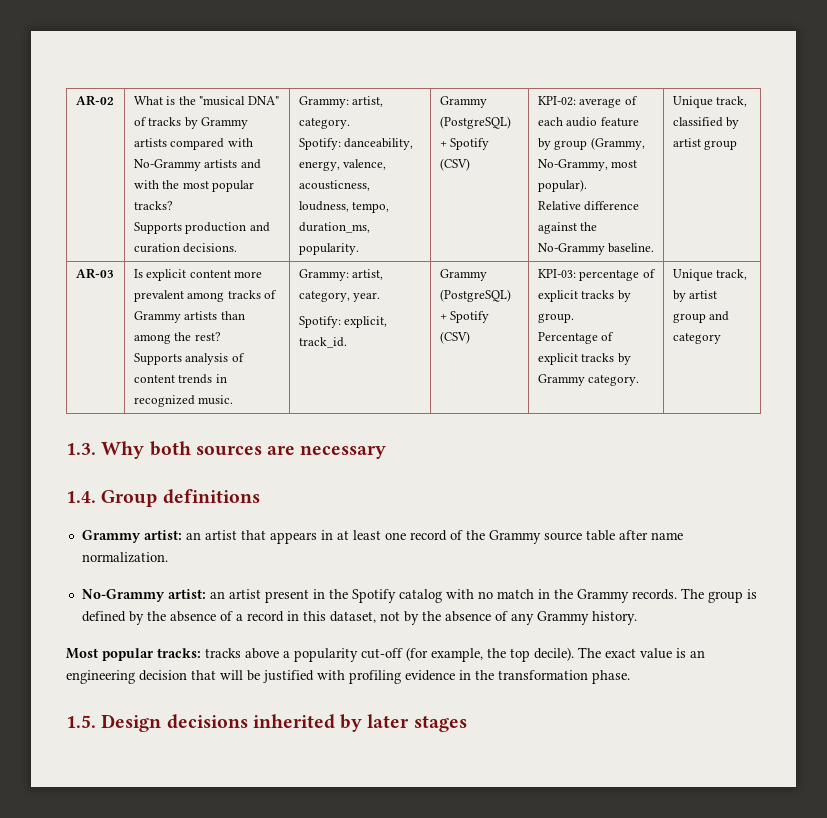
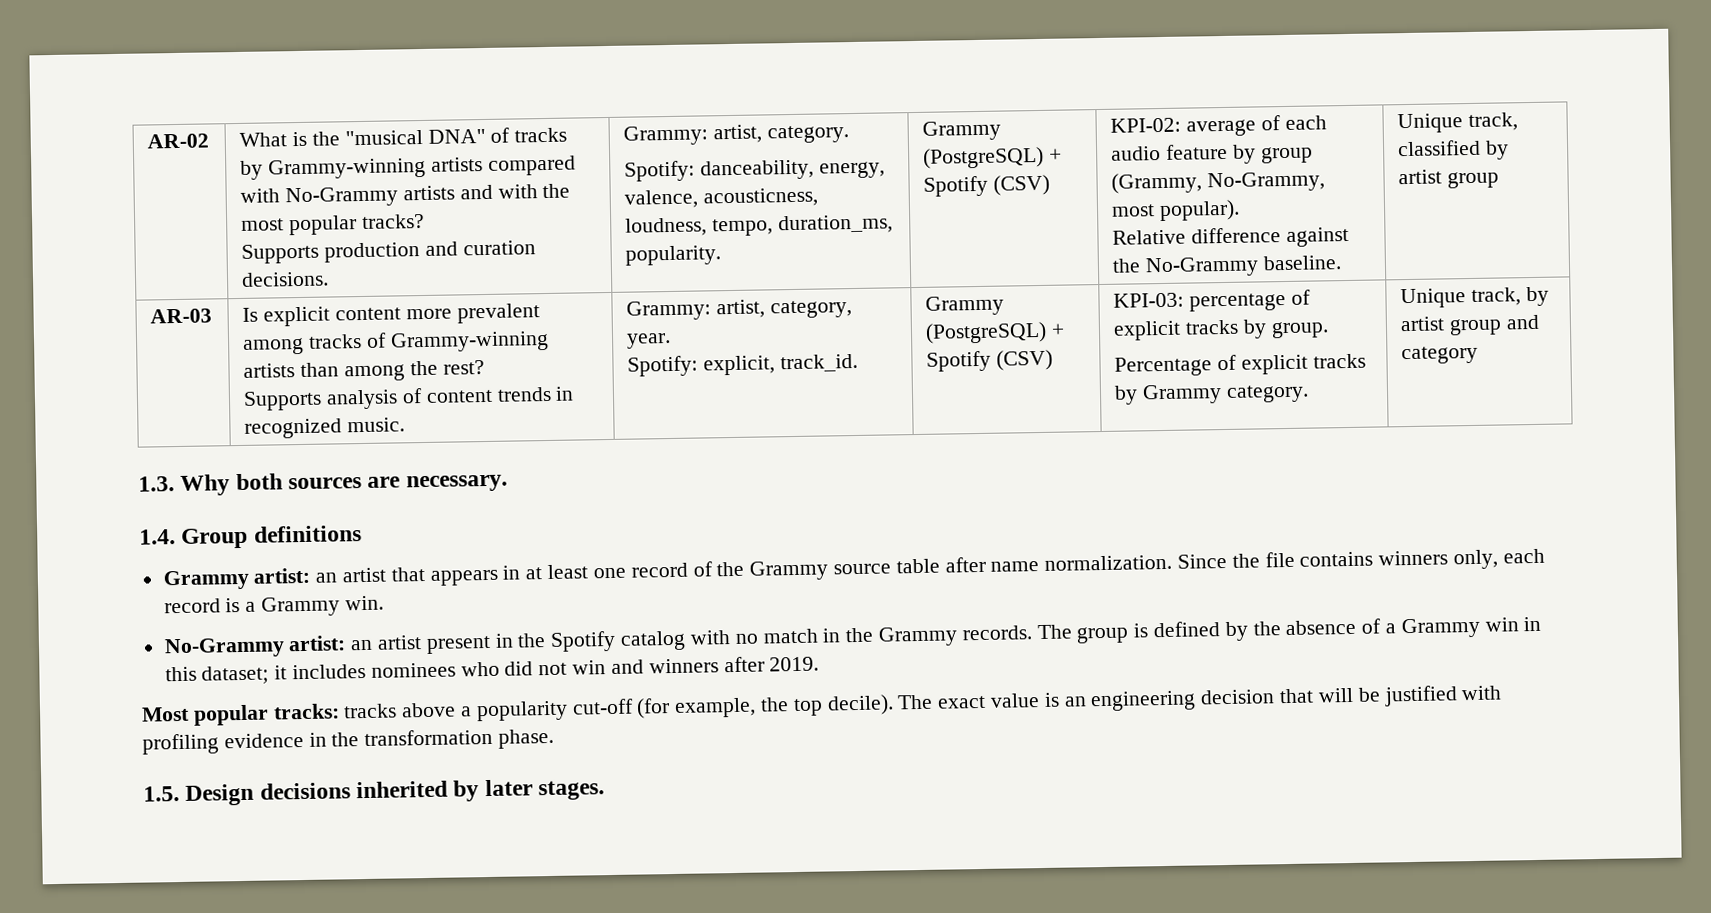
[201,117,249,129] Grammy -> [268,157,427,180] Grammy-winning
[133,311,181,323] Grammy -> [389,330,549,353] Grammy-winning
[300,445,387,459] necessary -> [405,474,508,493] necessary.
(168, 557) none -> [1176,548,1545,570] [163,595,384,617] Since the file contains winners only, each record is a Grammy win.
[246,611,637,625] record in this dataset, not by the absence of any Grammy history. -> [1400,616,1542,639] [164,656,820,685] Grammy win in this dataset; it includes nominees who did not win and winners after 2019.
[413,715,467,732] stages -> [538,780,606,801] stages.

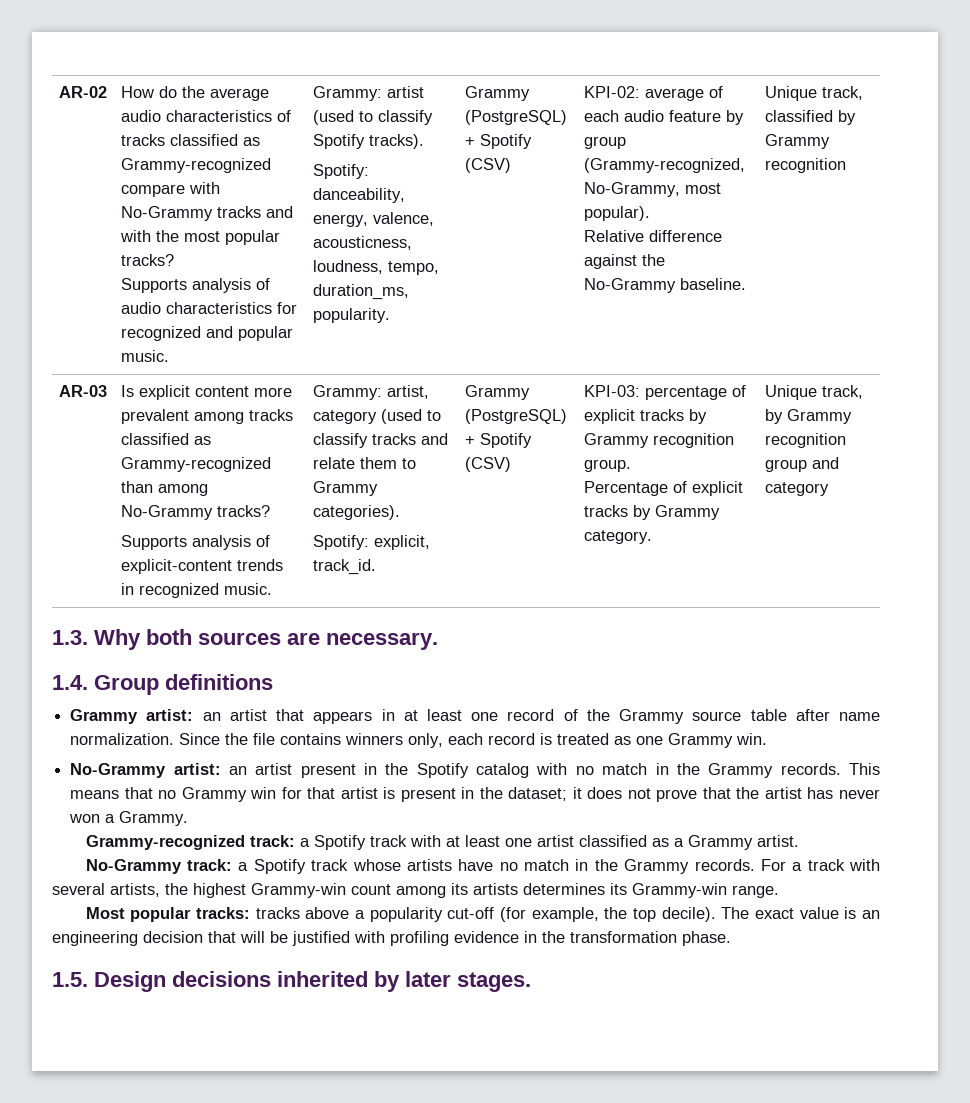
[239,127,568,147] [240,155,576,180] What is the "musical DNA" of tracks by Grammy-winning artists compared -> [120,86,269,101] [120,110,291,122] [120,134,260,146] [120,158,271,173] [120,184,185,197] How do the average audio characteristics of tracks classified as Grammy-recognized compare
[403,185,456,201] artists -> [216,206,261,218] tracks
[324,240,536,263] [241,271,330,287] [623,124,850,146] production and curation decisions. | Grammy: artist, category. -> [191,278,270,293] [120,302,297,314] [120,326,293,341] [120,350,169,362] [312,86,424,101] [312,110,433,125] [312,134,424,149] analysis of audio characteristics for recognized and popular music. | Grammy: artist (used to classify Spotify tracks).
[1111,172,1203,194] (Grammy, -> [583,158,745,173] (Grammy-recognized,
[1398,169,1500,189] artist group -> [764,134,830,149] [764,158,846,173] Grammy recognition
[366,330,549,353] [243,360,485,382] [243,388,493,411] of Grammy-winning artists than among the rest? // Supports analysis of content -> [120,433,211,445] [120,457,271,472] [120,481,208,496] [120,505,270,520] [120,535,270,550] [120,559,232,574] classified as Grammy-recognized than among No-Grammy tracks? // Supports analysis of explicit-content
[770,300,853,319] [626,332,672,349] category, year. -> [312,409,441,424] [312,433,448,448] [312,457,416,469] [312,481,378,496] [312,505,400,520] category (used to classify tracks and relate them to Grammy categories).
(1268, 329) none -> [583,433,734,448] Grammy recognition
[1400,316,1446,332] artist -> [786,409,852,424] [764,433,846,448] Grammy recognition
[245,601,257,612] a -> [557,733,664,745] treated as one
[1036,616,1542,644] [164,656,820,685] The group is defined by the absence of a Grammy win in this dataset; it includes nominees who did not win and winners after 2019. -> [849,763,881,775] [70,787,880,802] [69,811,189,826] [85,835,799,850] [85,859,881,874] [52,883,779,898] This means that no Grammy win for that artist is present in the dataset; it does not prove that the artist has never won a Grammy. // Grammy-recognized track: a Spotify track with at least one artist classified as a Grammy artist. // No-Grammy track: a Spotify track whose artists have no match in the Grammy records. For a track with several artists, the highest Grammy-win count among its artists determines its Grammy-win range.

